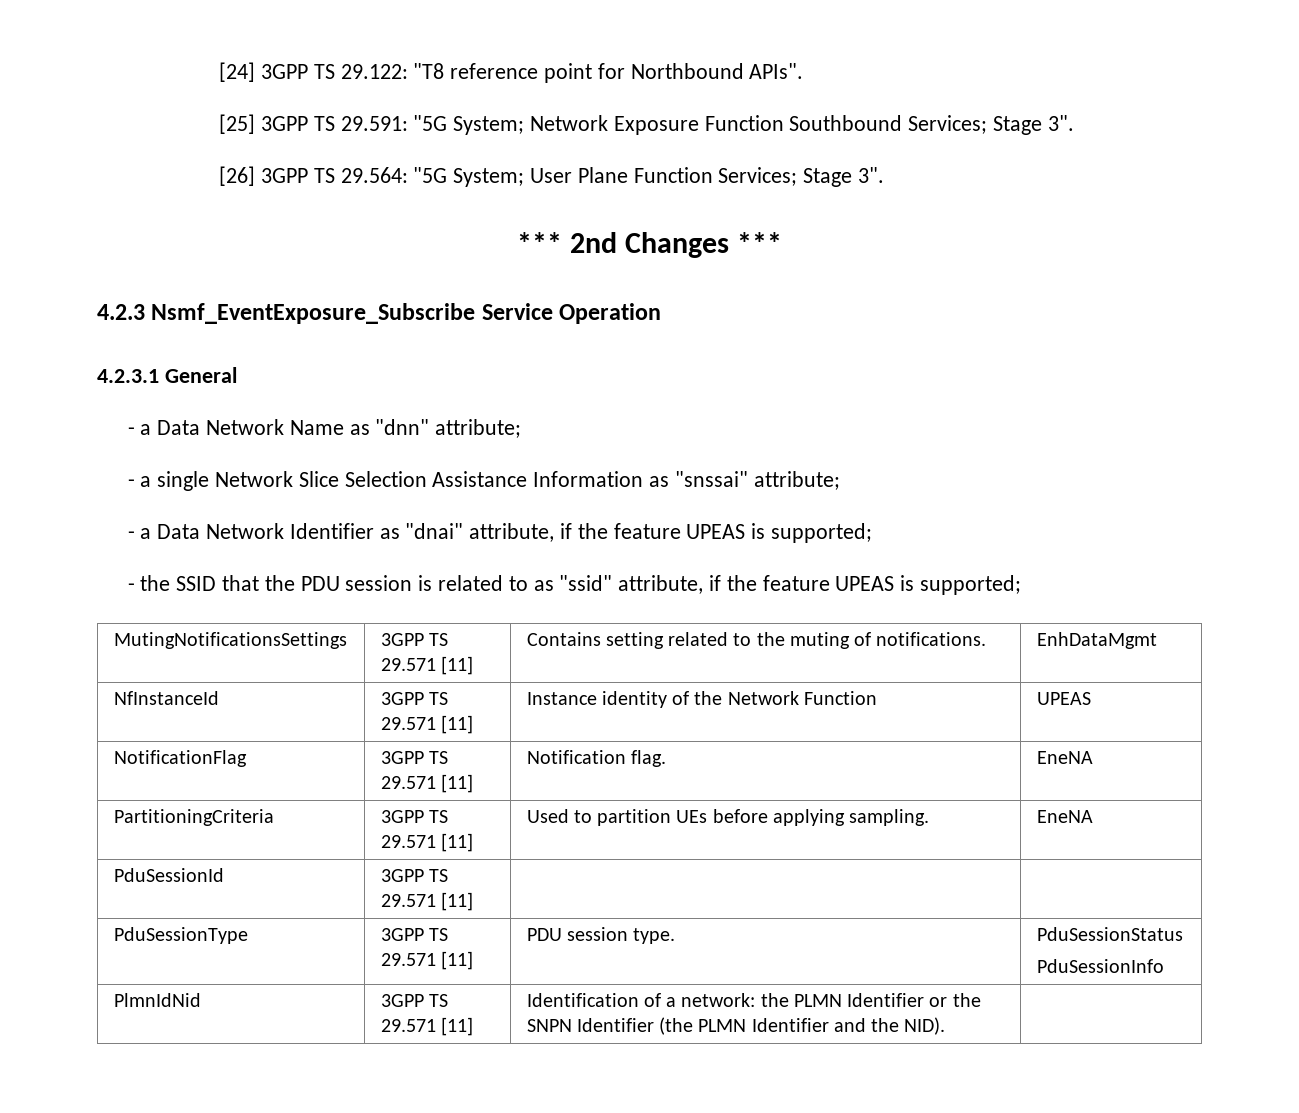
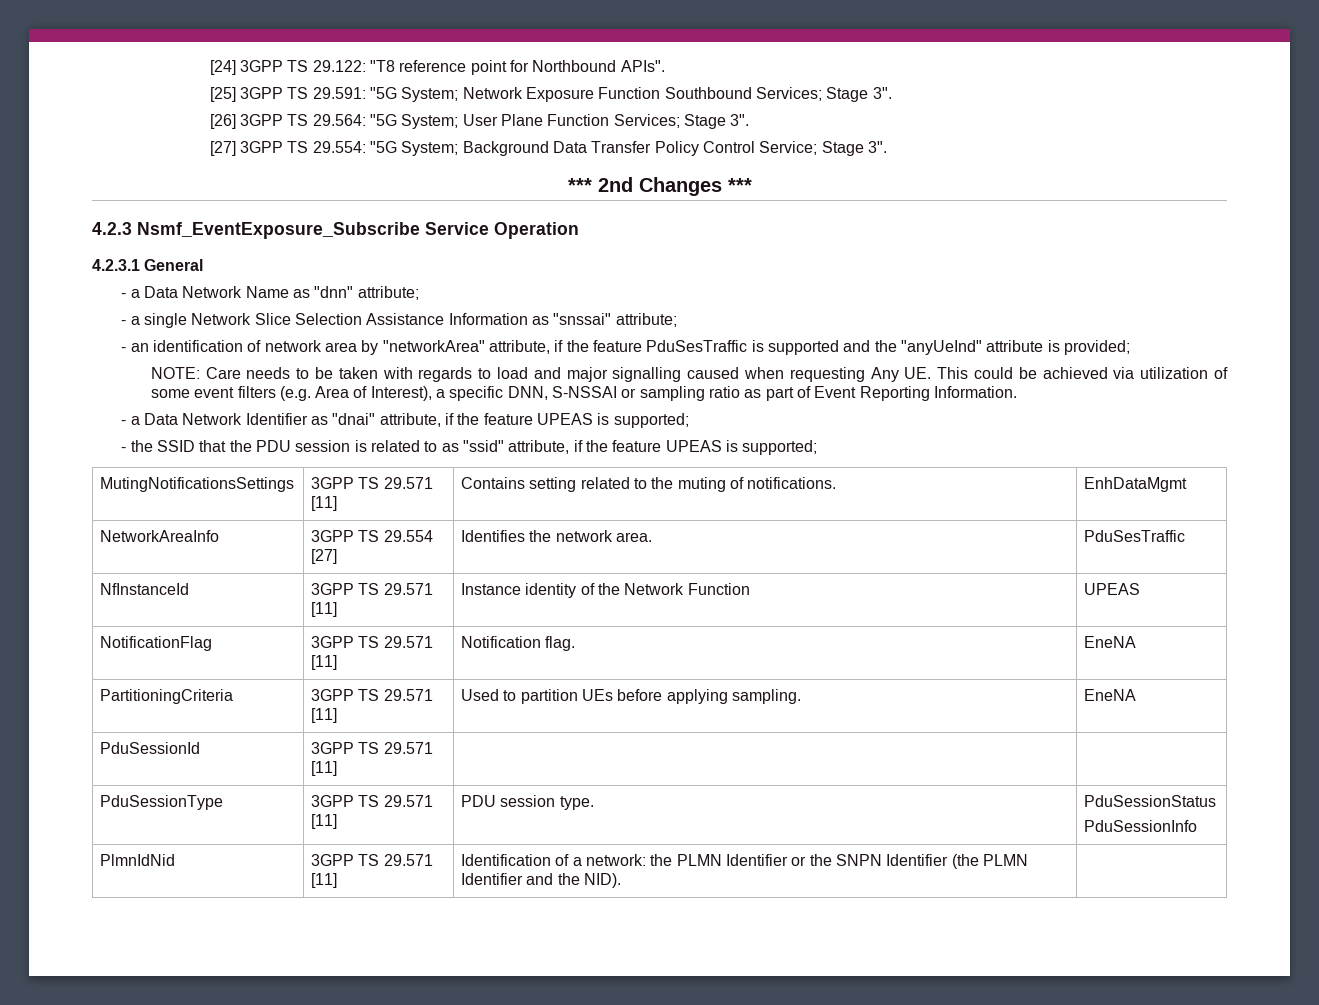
(885, 175) none -> [209,141,887,156] // [27] 3GPP TS 29.554: "5G System; Background Data Transfer Policy Control Service; Stage 3".
(840, 480) none -> [121,340,1130,355] [150,367,1229,382] [150,386,1017,401] // - an identification of network area by "networkArea" attribute, if the feature PduSesTraffic is supported and the "anyUeInd" attribute is provided; // NOTE: Care needs to be taken with regards to load and major signalling caused when requesting Any UE. This could be achieved via utilization of some event filters (e.g. Area of Interest), a specific DNN, S-NSSAI or sampling ratio as part of Event Reporting Information.
(1157, 640) none -> [100,530,220,542] [311,530,433,542] [311,549,338,564] [461,530,653,542] [1084,530,1186,542] // NetworkAreaInfo | 3GPP TS 29.554 [27] | Identifies the network area. | PduSesTraffic

